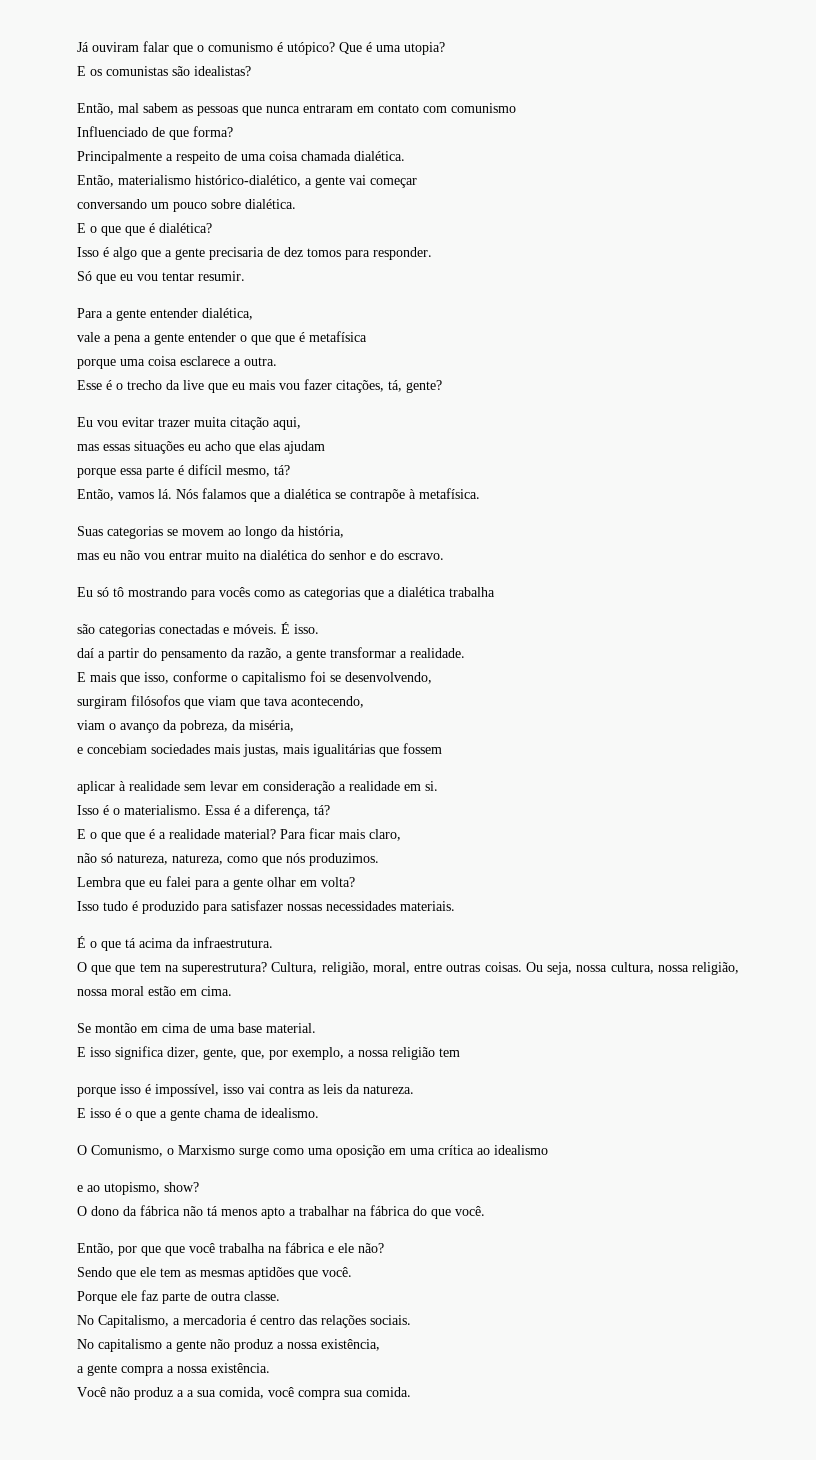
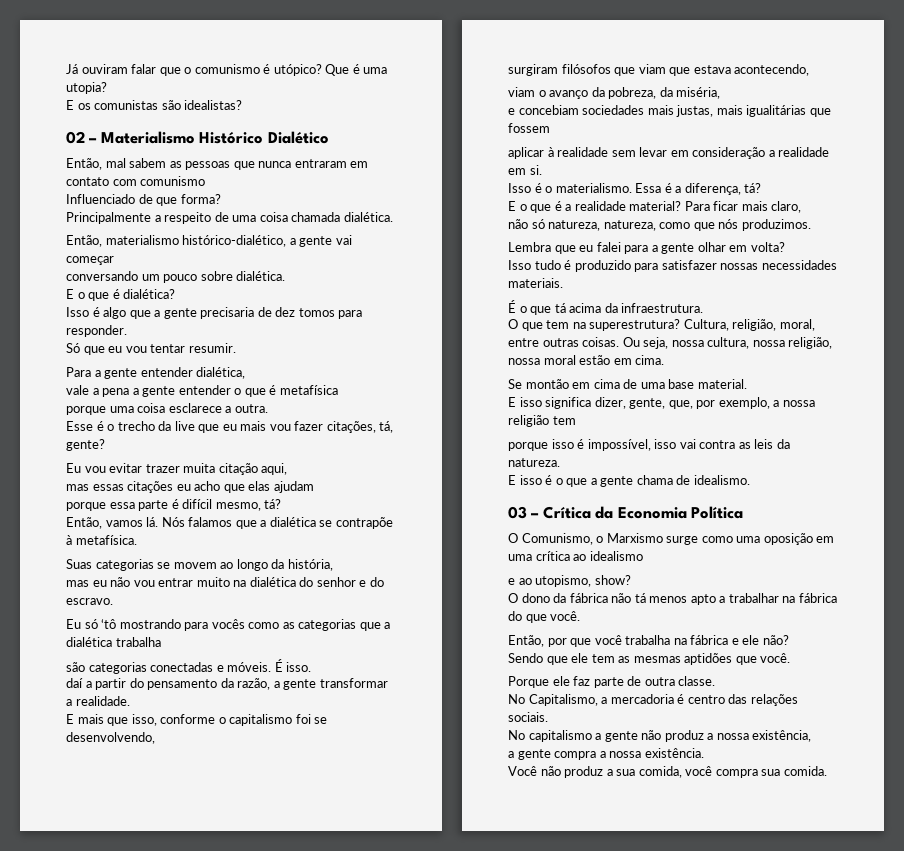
(251, 71) none -> [66,131,329,144] // 02 – Materialismo Histórico Dialético
[125,226,145,236] que -> (110, 296) none
[275,335,295,345] que -> (266, 392) none
[134,441,184,454] situações -> [127,481,174,493] citações
[113,587,124,597] tô -> [101,619,117,629] ‘tô
[264,697,288,706] tava -> [693,65,731,74] estava
[125,832,145,842] que -> (552, 208) none
[115,965,136,975] que -> (543, 326) none
(319, 1113) none -> [508,506,744,519] // 03 – Crítica da Economia Política
[165,1246,185,1256] que -> (592, 642) none
[187,1390,194,1397] a -> (613, 772) none

